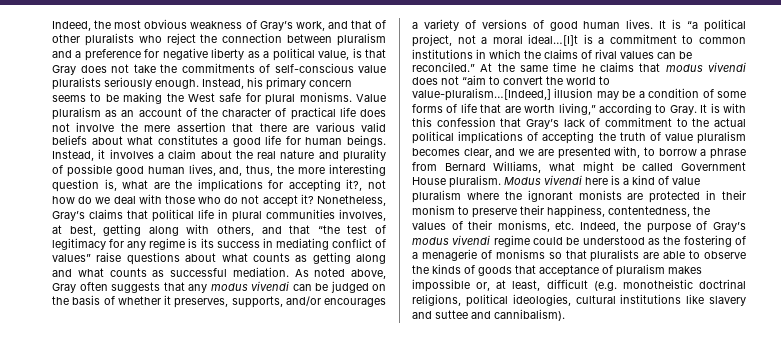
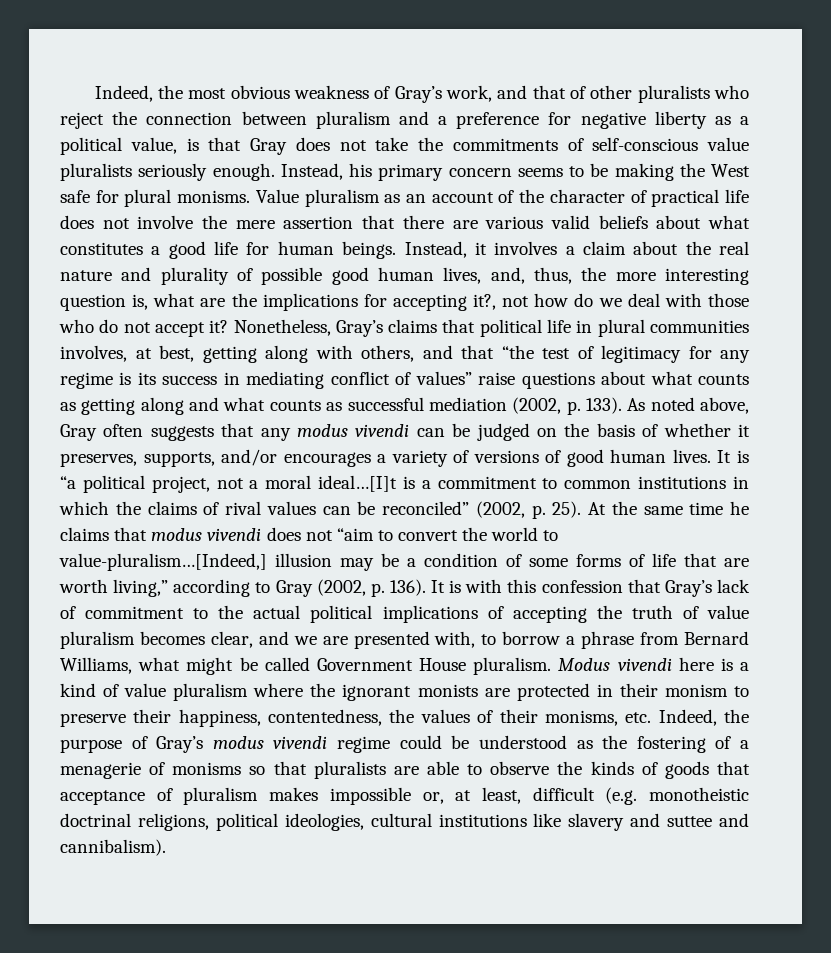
[232,267,289,277] mediation. -> [428,397,622,415] mediation (2002, p. 133).
[412,62,475,72] reconciled.” -> [382,501,582,519] reconciled” (2002, p. 25).
[669,105,697,115] Gray. -> [275,579,426,597] Gray (2002, p. 136).

